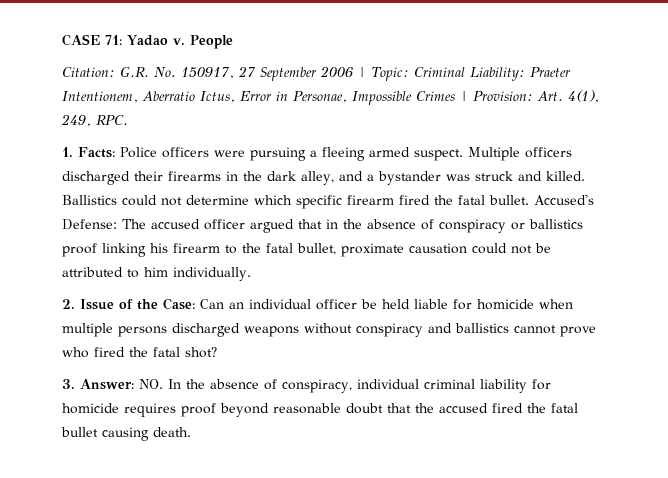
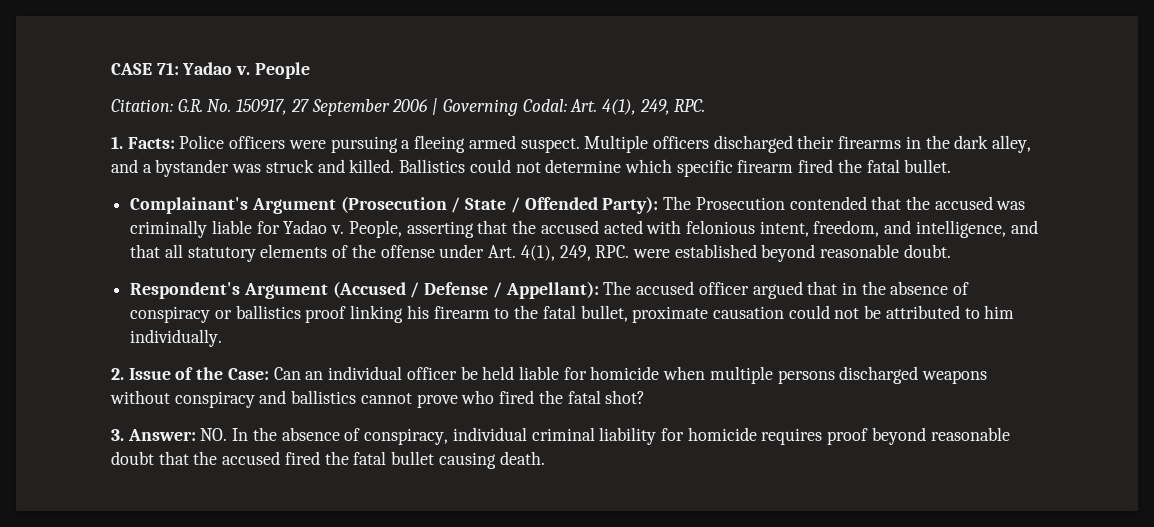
[371,67,571,81] [62,91,533,105] Topic: Criminal Liability: Praeter Intentionem, Aberratio Ictus, Error in Personae, Impossible Crimes | Provision: -> [442,99,567,116] Governing Codal:
[534,194,594,205] [62,219,117,230] Accused's Defense: -> [130,196,1026,214] [130,220,1038,238] [130,244,951,262] [130,281,599,299] // Complainant's Argument (Prosecution / State / Offended Party): The Prosecution contended that the accused was criminally liable for Yadao v. People, asserting that the accused acted with felonious intent, freedom, and intelligence, and that all statutory elements of the offense under Art. 4(1), 249, RPC. were established beyond reasonable doubt. // Respondent's Argument (Accused / Defense / Appellant):

